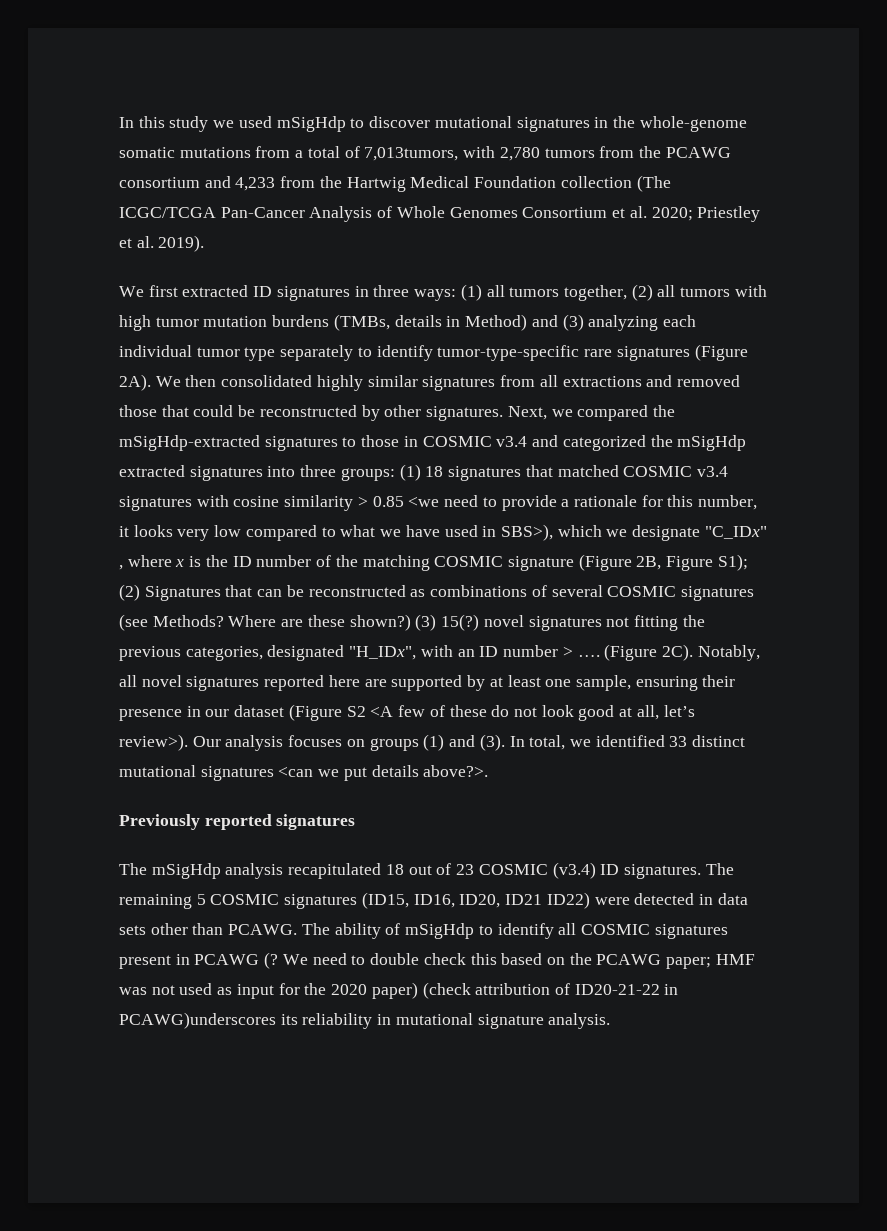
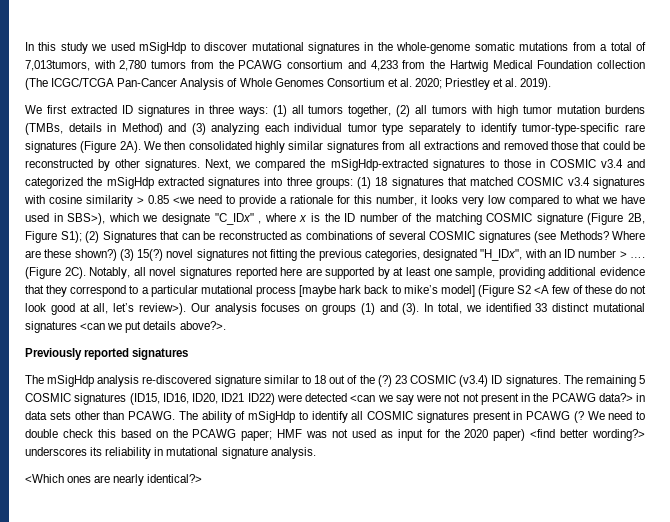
[635,675,736,691] [119,705,285,721] ensuring their presence in our dataset -> [498,267,645,279] [25,285,475,297] providing additional evidence that they correspond to a particular mutational process [maybe hark back to mike’s model]
[288,863,382,879] recapitulated -> [142,375,311,387] re-discovered signature similar to
(452, 869) none -> [359,375,392,387] the (?)
(695, 899) none -> [350,393,633,405] <can we say were not not present in the PCAWG data?>
[422,982,679,999] [119,1012,276,1029] (check attribution of ID20-21-22 in PCAWG)underscores -> [530,429,645,441] [25,447,87,456] <find better wording?> underscores
(611, 1021) none -> [25,474,203,486] // <Which ones are nearly identical?>

